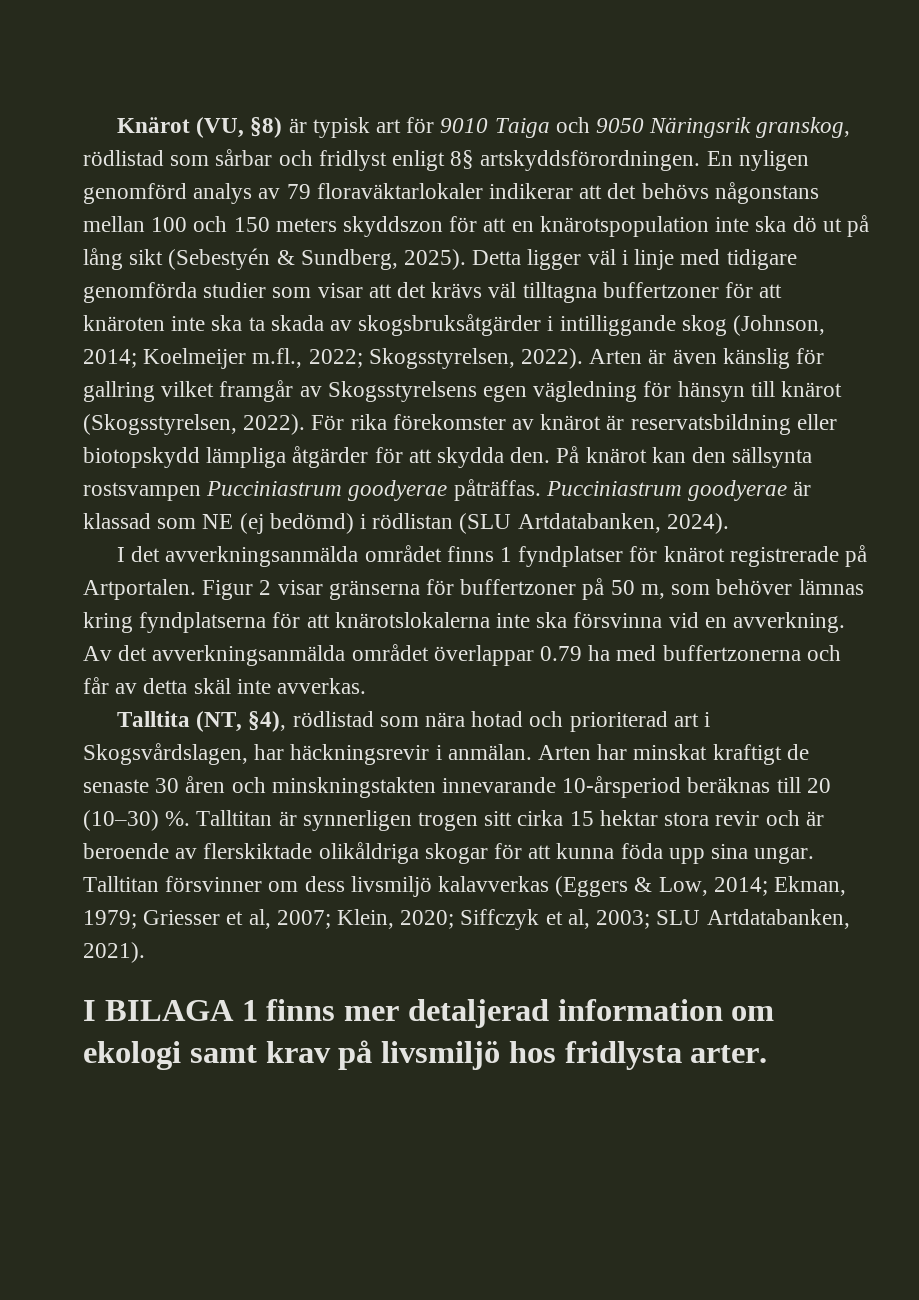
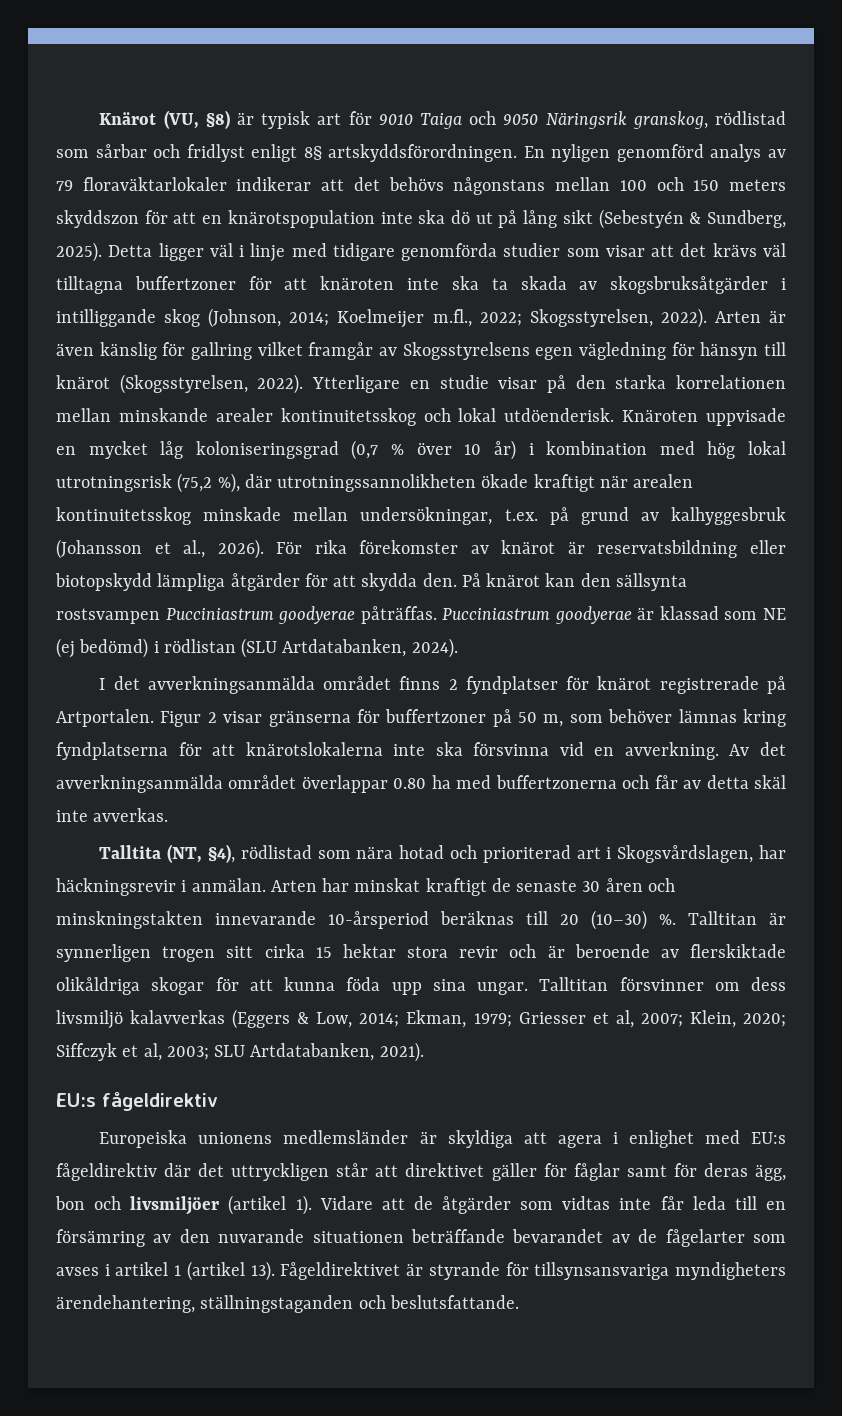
(306, 424) none -> [312,375,786,393] [56,408,786,426] [56,440,787,460] [56,473,694,493] [56,507,786,525] [56,539,264,559] Ytterligare en studie visar på den starka korrelationen mellan minskande arealer kontinuitetsskog och lokal utdöenderisk. Knäroten uppvisade en mycket låg koloniseringsgrad (0,7 % över 10 år) i kombination med hög lokal utrotningsrisk (75,2 %), där utrotningssannolikheten ökade kraftigt när arealen kontinuitetsskog minskade mellan undersökningar, t.ex. på grund av kalhyggesbruk (Johansson et al., 2026).
[499,547,512,562] 1 -> [448,679,458,690] 2
[540,646,583,661] 0.79 -> [393,778,427,789] 0.80
[83,999,775,1028] [83,1040,768,1070] I BILAGA 1 finns mer detaljerad information om ekologi samt krav på livsmiljö hos fridlysta arter. -> [56,1092,218,1111] [99,1130,787,1148] [56,1163,787,1181] [55,1195,786,1215] [56,1229,786,1247] [56,1261,787,1281] [56,1295,519,1313] EU:s fågeldirektiv // Europeiska unionens medlemsländer är skyldiga att agera i enlighet med EU:s fågeldirektiv där det uttryckligen står att direktivet gäller för fåglar samt för deras ägg, bon och livsmiljöer (artikel 1). Vidare att de åtgärder som vidtas inte får leda till en försämring av den nuvarande situationen beträffande bevarandet av de fågelarter som avses i artikel 1 (artikel 13). Fågeldirektivet är styrande för tillsynsansvariga myndigheters ärendehantering, ställningstaganden och beslutsfattande.

